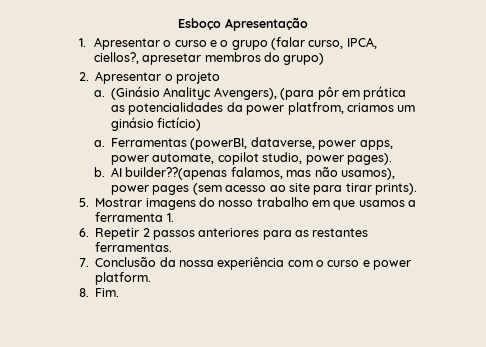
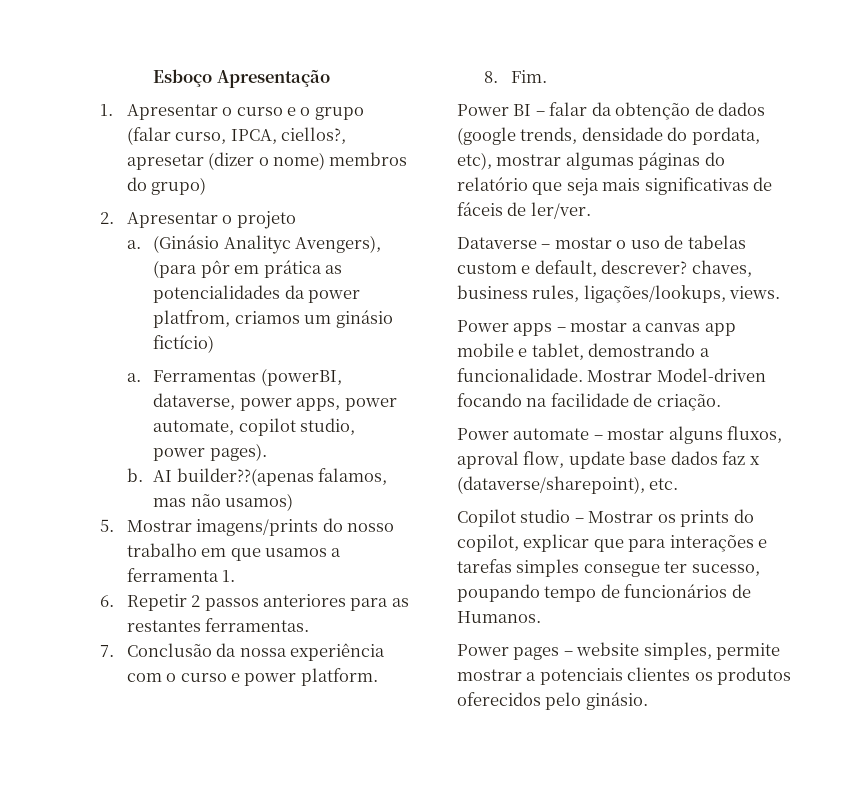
(202, 59) none -> [208,152,326,170] (dizer o nome)
[340,168,395,180] [111,183,418,195] usamos), power pages (sem acesso ao site para tirar prints). -> [225,493,294,511] usamos)
[145,198,196,210] imagens -> [196,519,319,536] imagens/prints
(120, 292) none -> [457,102,766,120] [457,127,760,145] [457,152,725,170] [457,177,773,196] [457,202,591,219] [457,235,746,249] [457,260,752,277] [457,285,781,303] [457,320,736,336] [457,343,710,360] [457,368,766,382] [457,393,721,411] [457,426,783,444] [457,451,760,469] [457,476,679,494] [457,509,754,527] [457,534,768,552] [457,559,760,577] [457,584,751,602] [457,611,541,623] [457,642,781,660] [457,667,792,685] [457,692,648,710] // Power BI – falar da obtenção de dados (google trends, densidade do pordata, etc), mostrar algumas páginas do relatório que seja mais significativas de fáceis de ler/ver. // Dataverse – mostar o uso de tabelas custom e default, descrever? chaves, business rules, ligações/lookups, views. // Power apps – mostar a canvas app mobile e tablet, demostrando a funcionalidade. Mostrar Model-driven focando na facilidade de criação. // Power automate – mostar alguns fluxos, aproval flow, update base dados faz x (dataverse/sharepoint), etc. // Copilot studio – Mostrar os prints do copilot, explicar que para interações e tarefas simples consegue ter sucesso, poupando tempo de funcionários de Humanos. // Power pages – website simples, permite mostrar a potenciais clientes os produtos oferecidos pelo ginásio.

